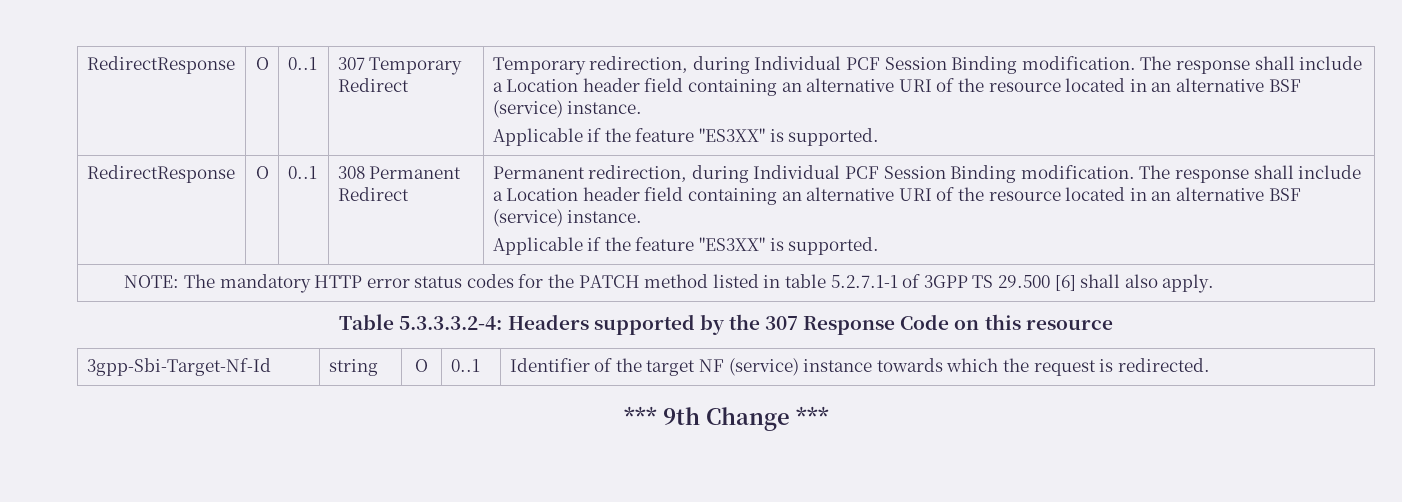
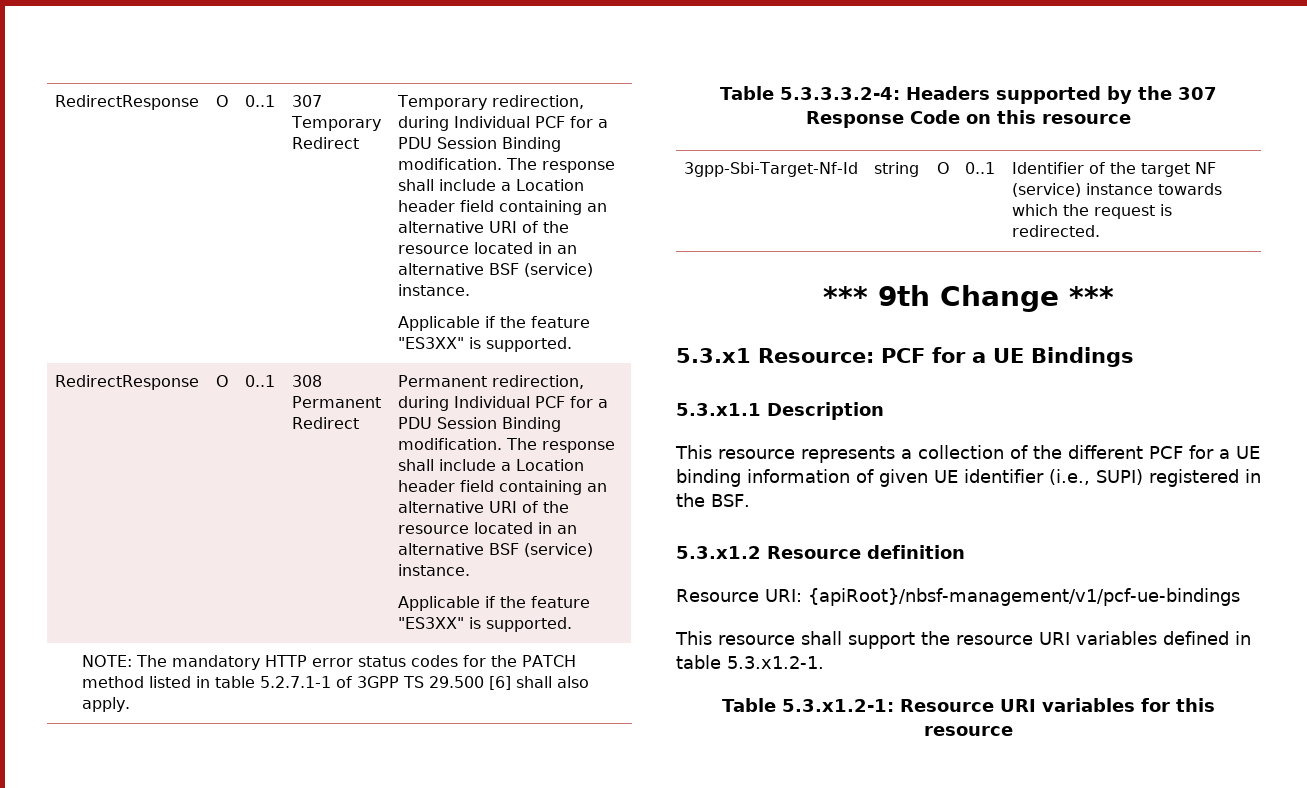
(881, 63) none -> [569,116,608,128] [397,137,432,149] for a PDU
(880, 172) none -> [569,396,608,408] [397,417,432,429] for a PDU
(829, 415) none -> [676,347,1134,367] [676,402,884,420] [675,445,1260,463] [676,469,1261,487] [676,493,750,507] [676,545,965,559] [676,588,1240,606] [675,631,1251,649] [676,655,824,669] [721,698,1216,712] [924,726,1013,736] // 5.3.x1 Resource: PCF for a UE Bindings // 5.3.x1.1 Description // This resource represents a collection of the different PCF for a UE binding information of given UE identifier (i.e., SUPI) registered in the BSF. // 5.3.x1.2 Resource definition // Resource URI: {apiRoot}/nbsf-management/v1/pcf-ue-bindings // This resource shall support the resource URI variables defined in table 5.3.x1.2-1. // Table 5.3.x1.2-1: Resource URI variables for this resource

